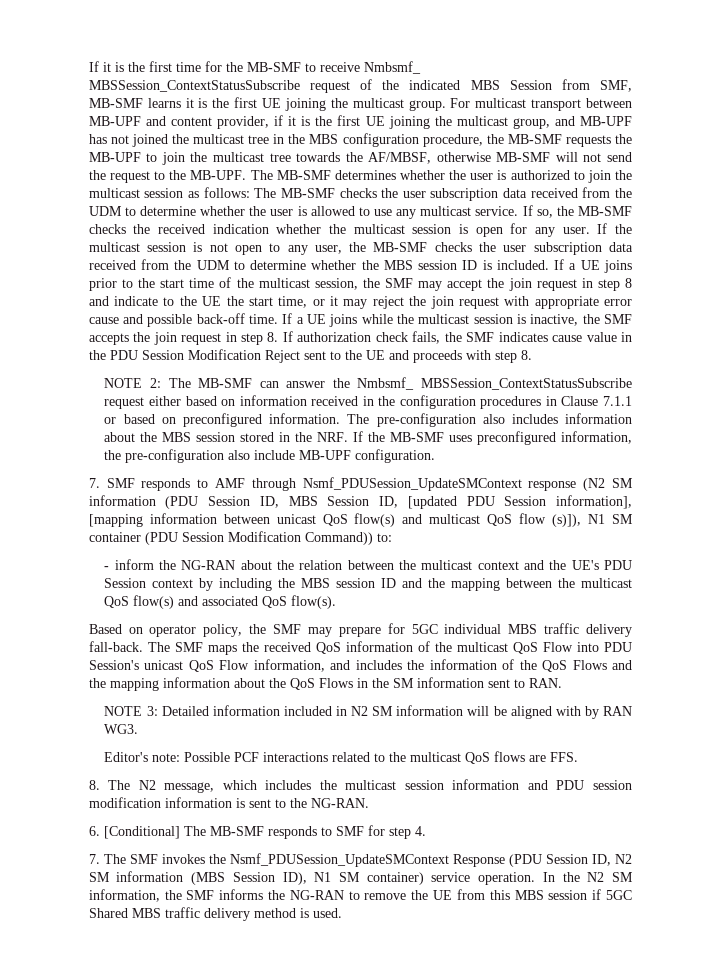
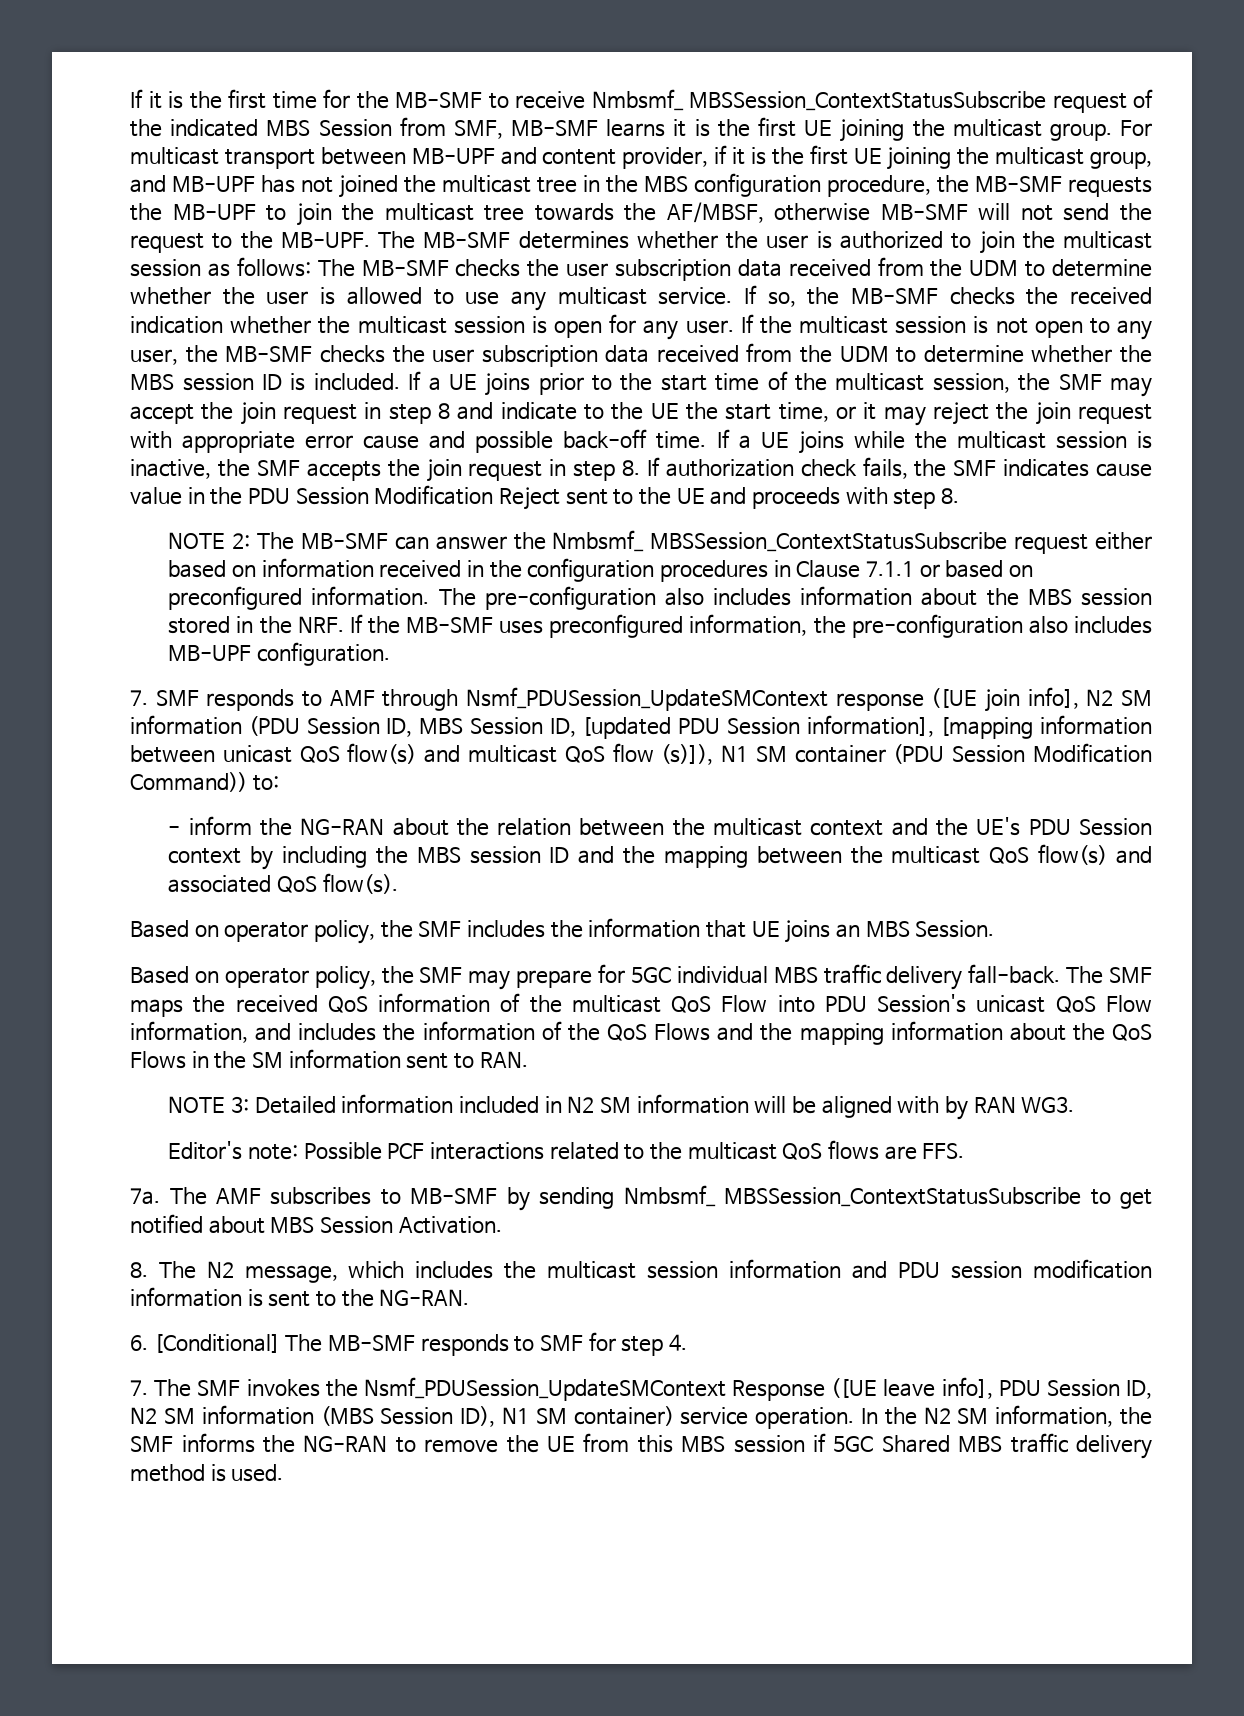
[254,450,296,460] include -> [1074,616,1152,634] includes
[583,478,606,491] (N2 -> [931,687,1114,712] ([UE join info], N2
(337, 602) none -> [130,918,995,944] // Based on operator policy, the SMF includes the information that UE joins an MBS Session.
(579, 757) none -> [130,1185,1152,1211] [130,1214,502,1234] // 7a. The AMF subscribes to MB-SMF by sending Nmbsmf_ MBSSession_ContextStatusSubscribe to get notified about MBS Session Activation.
[508,854,542,867] (PDU -> [831,1377,1041,1399] ([UE leave info], PDU

